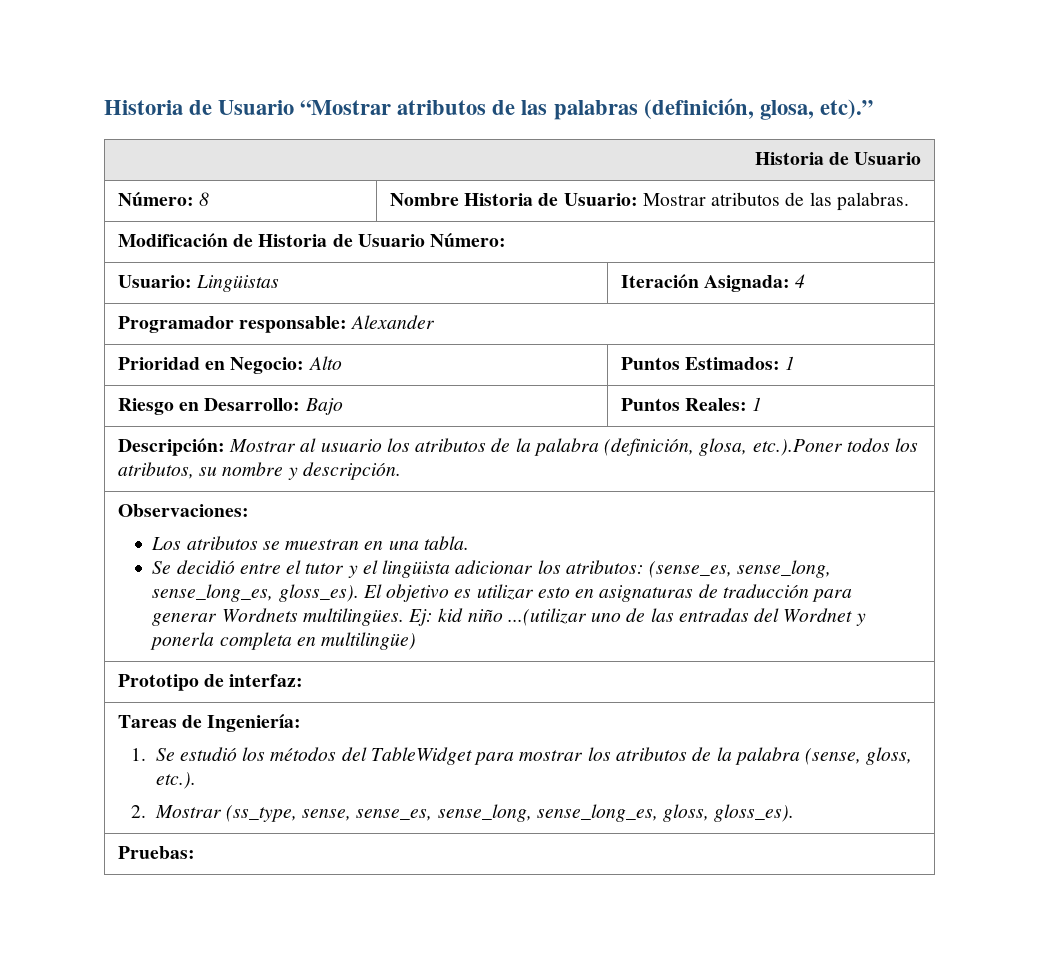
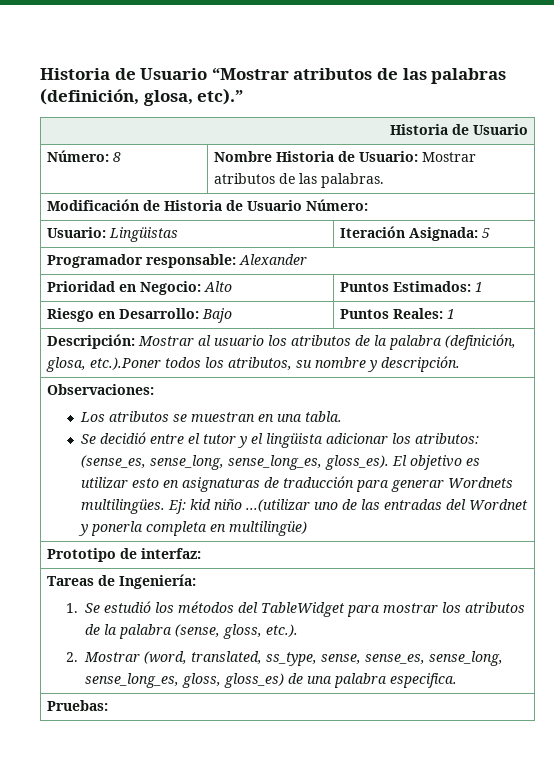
[795,274,806,288] 4 -> [482,228,491,238] 5
[225,805,297,822] (ss_type, -> [143,651,317,666] (word, translated, ss_type,
[714,804,795,822] gloss_es). -> [223,673,457,688] gloss_es) de una palabra especifica.

